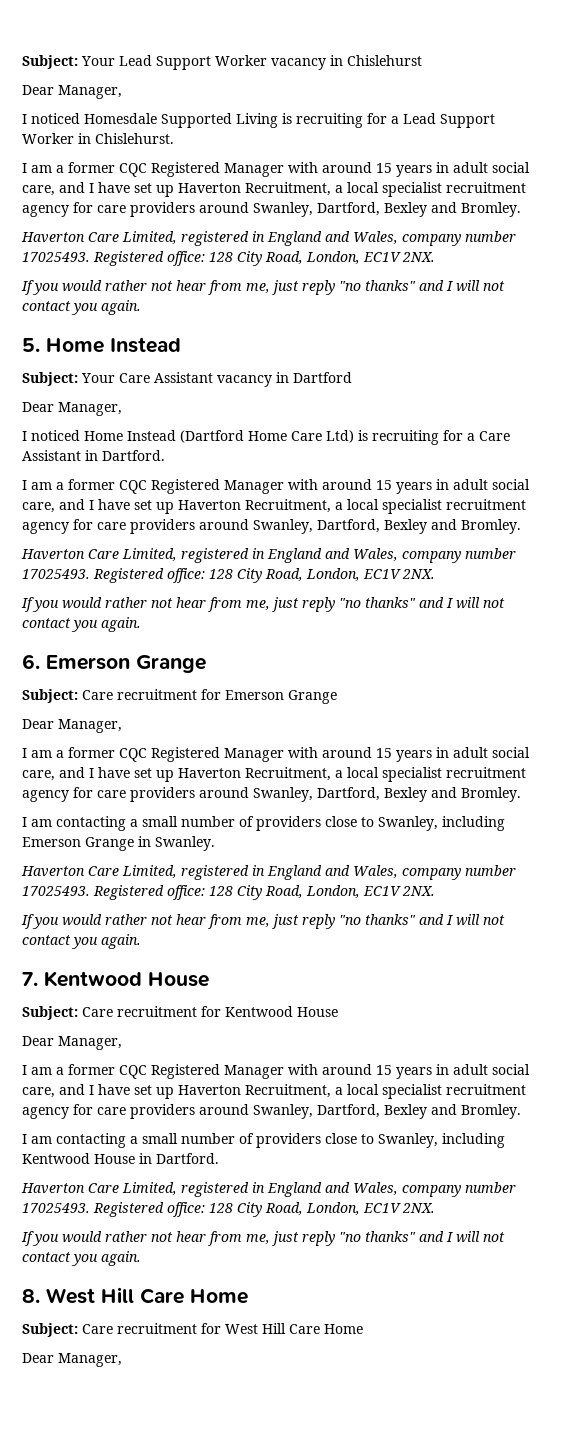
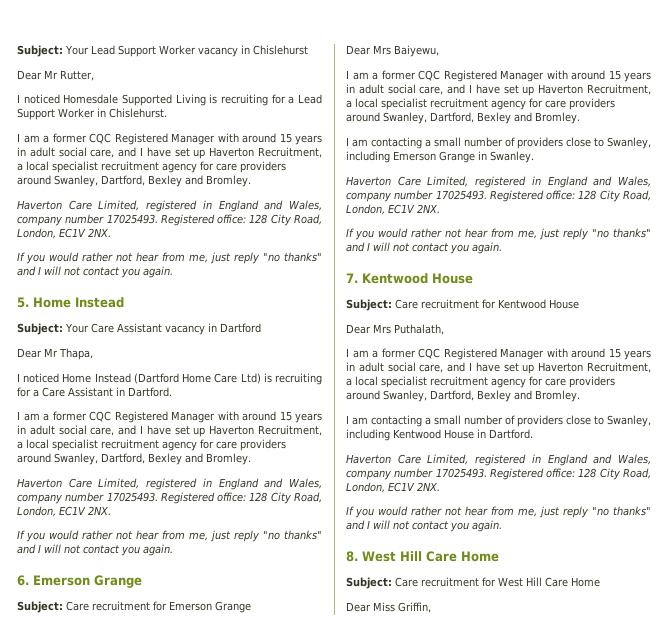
[58,85,122,99] Manager, -> [44,70,94,81] Mr Rutter,
[58,402,122,416] Manager, -> [44,348,93,360] Mr Thapa,
[58,719,122,733] Manager, -> [373,45,439,57] Mrs Baiyewu,
[58,1036,122,1050] Manager, -> [373,324,444,335] Mrs Puthalath,
[58,1353,122,1367] Manager, -> [373,602,431,613] Miss Griffin,

